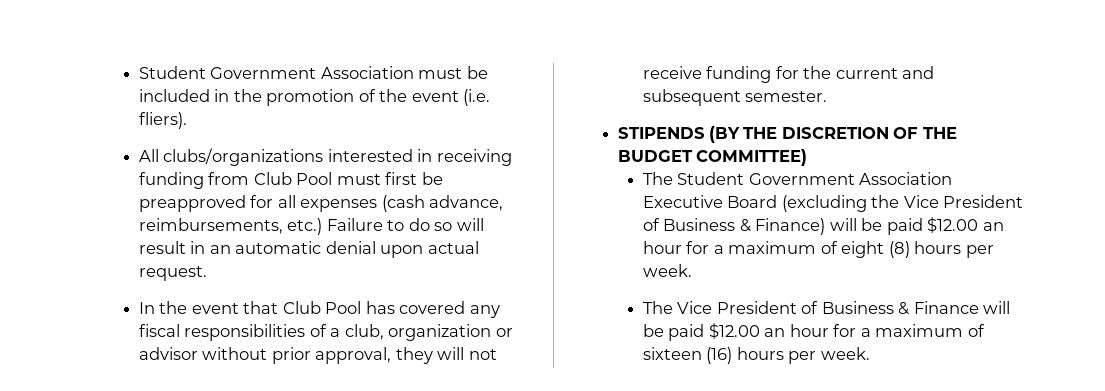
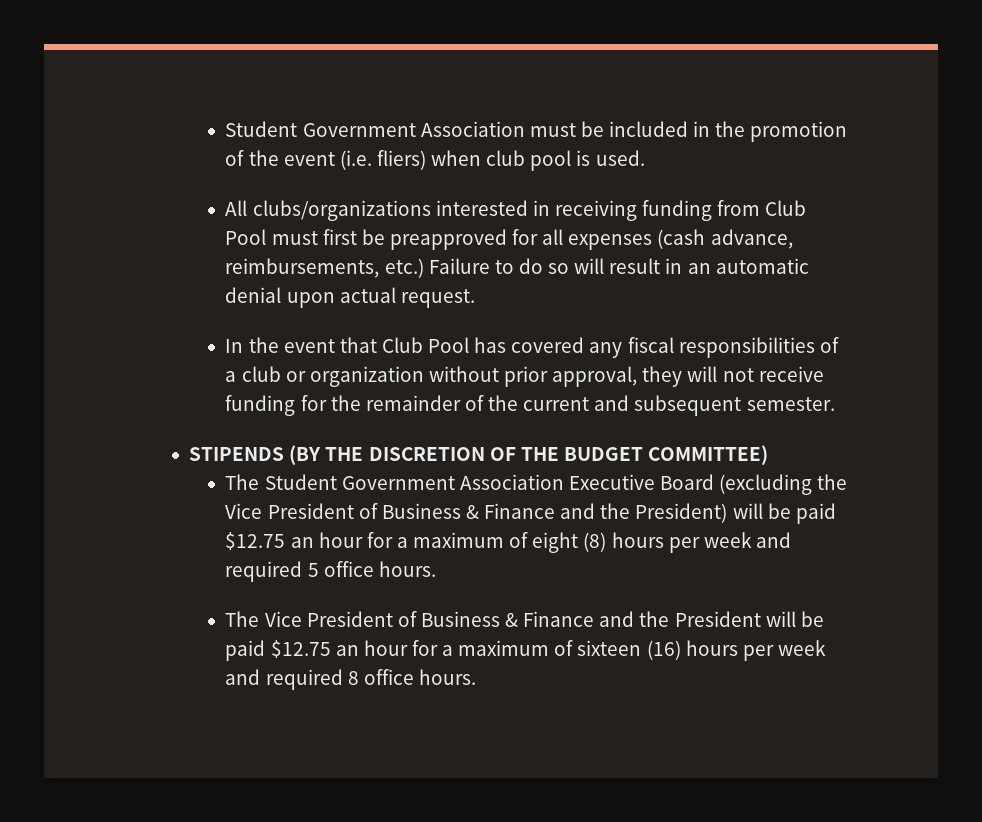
[138,112,187,129] fliers). -> [376,150,645,171] fliers) when club pool is used.
[344,324,513,341] [138,347,198,360] club, organization or advisor -> [241,366,424,387] club or organization
(832, 72) none -> [365,395,519,411] remainder of the
[755,217,979,235] Finance) will be paid $12.00 -> [484,503,836,524] [225,532,286,550] Finance and the President) will be paid $12.75
[642,264,692,277] week. -> [703,532,791,548] [225,561,436,582] week and required 5 office hours.
[983,301,1011,314] [642,323,760,341] will be paid $12.00 -> [599,611,824,627] [225,640,331,661] and the President will be paid $12.75
[820,347,870,360] week. -> [777,640,826,656] [225,669,476,690] week and required 8 office hours.

